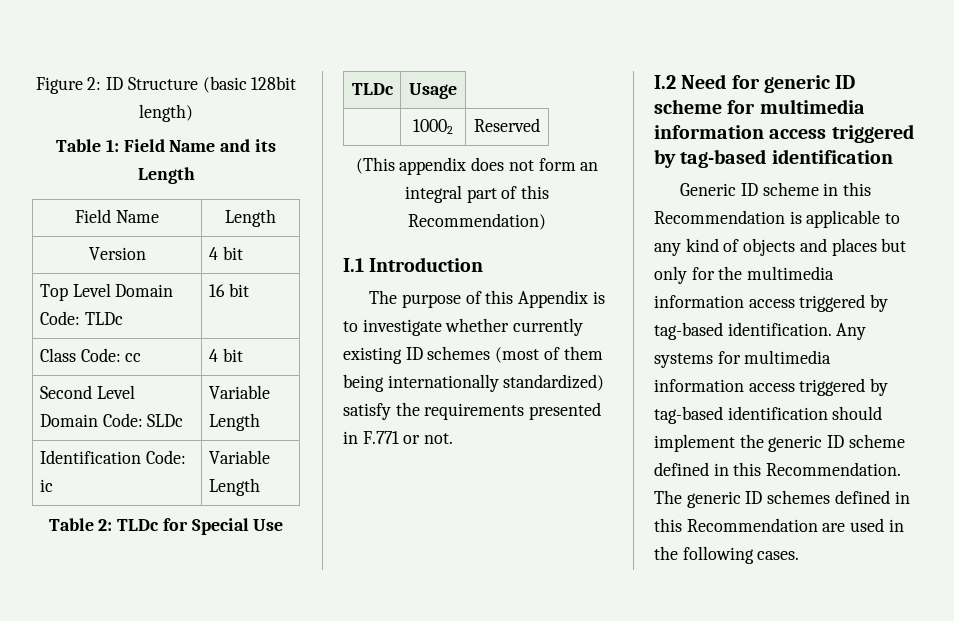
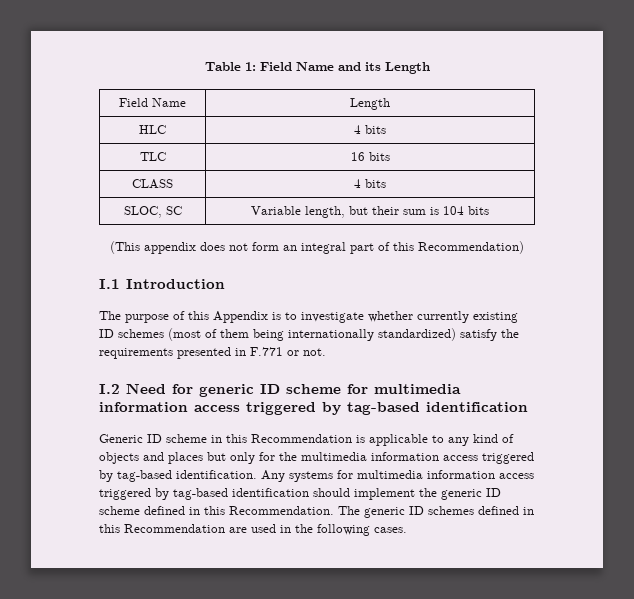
[35,76,297,94] [139,104,193,122] Figure 2: ID Structure (basic 128bit length) // -> (204, 66) none
[88,247,146,260] [208,246,243,260] [39,283,174,301] [39,311,123,325] [208,283,249,297] [39,348,142,362] [208,348,243,362] [39,385,135,399] [39,413,184,427] [208,385,270,399] [208,413,260,431] [39,450,186,464] [39,479,53,492] [208,450,270,464] [208,478,260,496] [48,518,284,535] [351,83,394,95] [409,83,457,99] [413,119,453,134] [474,118,540,132] Version | 4 bit // Top Level Domain Code: TLDc | 16 bit // Class Code: cc | 4 bit // Second Level Domain Code: SLDc | Variable Length // Identification Code: ic | Variable Length // Table 2: TLDc for Special Use // TLDc | Usage // | 10002 | Reserved -> [139,125,166,134] [354,125,386,134] [139,152,166,161] [350,152,390,161] [132,179,173,189] [354,179,386,188] [123,206,182,218] [251,206,489,218] HLC | 4 bits // TLC | 16 bits // CLASS | 4 bits // SLOC, SC | Variable length, but their sum is 104 bits

